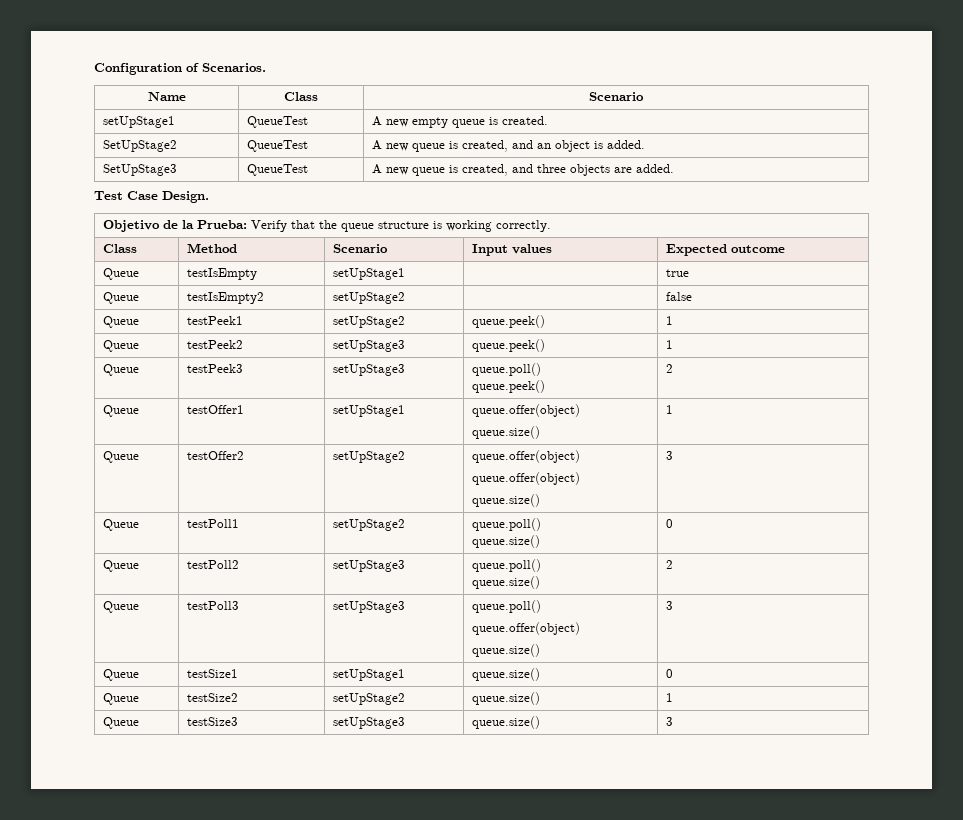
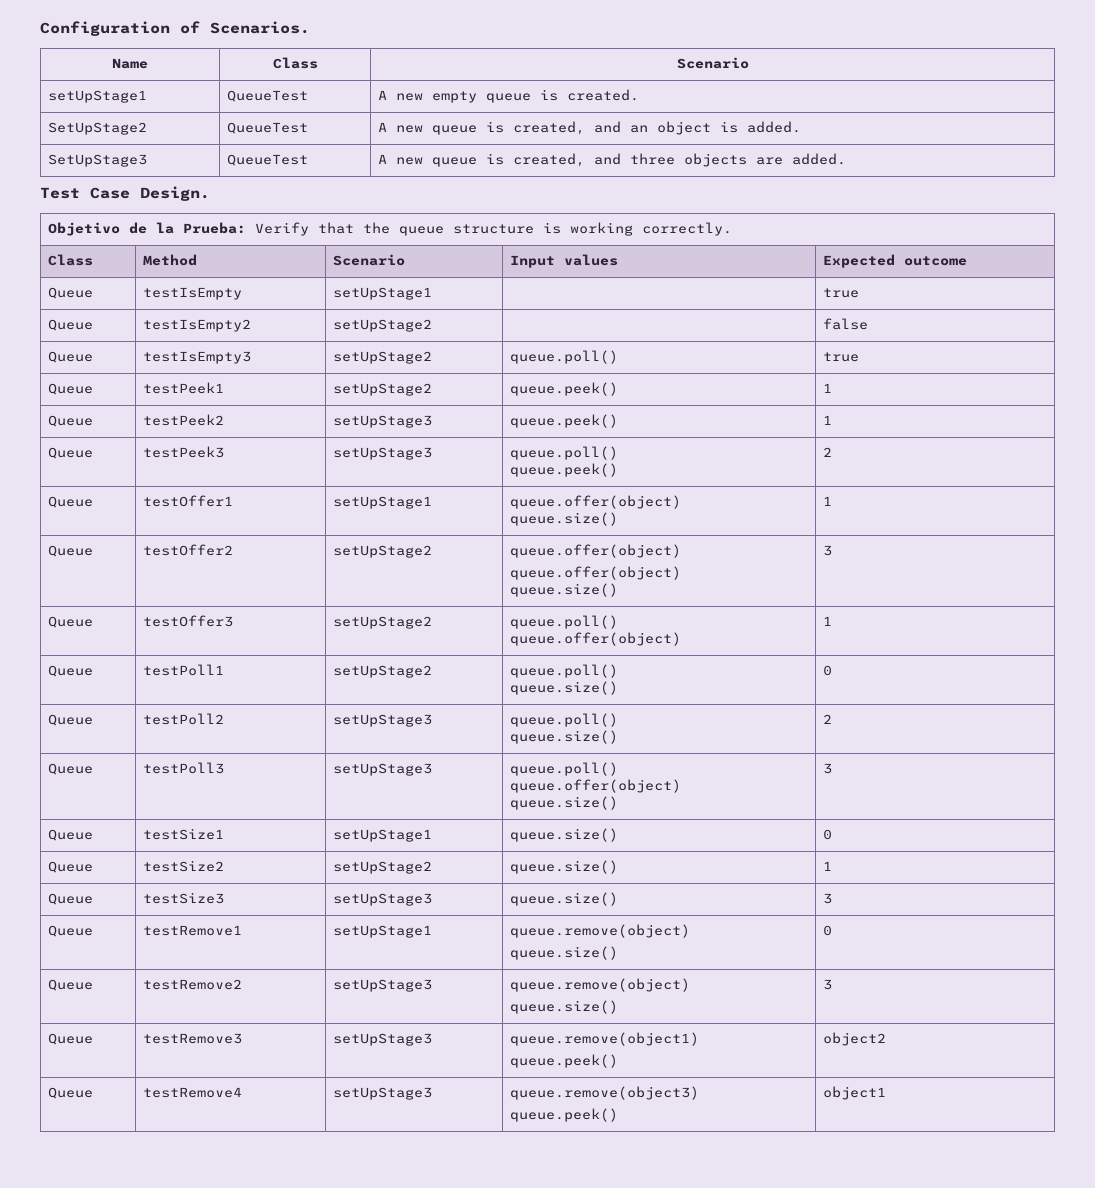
(693, 296) none -> [48,351,94,363] [143,351,252,364] [333,351,433,364] [510,350,619,364] [823,352,860,362] // Queue | testIsEmpty3 | setUpStage2 | queue.poll() | true
(674, 455) none -> [48,616,94,628] [143,615,234,627] [333,616,433,629] [510,615,619,629] [510,632,682,646] [823,616,833,626] // Queue | testOffer3 | setUpStage2 | queue.poll() // queue.offer(object) | 1
(674, 721) none -> [48,925,94,937] [143,925,243,936] [333,925,433,938] [510,924,691,938] [510,946,619,960] [823,925,833,936] [48,979,94,991] [143,979,243,990] [333,979,433,992] [510,978,691,992] [510,1000,619,1014] [823,979,833,990] [48,1033,94,1045] [143,1033,243,1044] [333,1033,433,1046] [510,1032,700,1046] [510,1054,619,1068] [823,1032,887,1046] [48,1087,94,1099] [143,1087,243,1098] [333,1087,433,1100] [510,1086,700,1100] [510,1108,619,1122] [823,1086,887,1100] // Queue | testRemove1 | setUpStage1 | queue.remove(object) // queue.size() | 0 // Queue | testRemove2 | setUpStage3 | queue.remove(object) // queue.size() | 3 // Queue | testRemove3 | setUpStage3 | queue.remove(object1) // queue.peek() | object2 // Queue | testRemove4 | setUpStage3 | queue.remove(object3) // queue.peek() | object1

